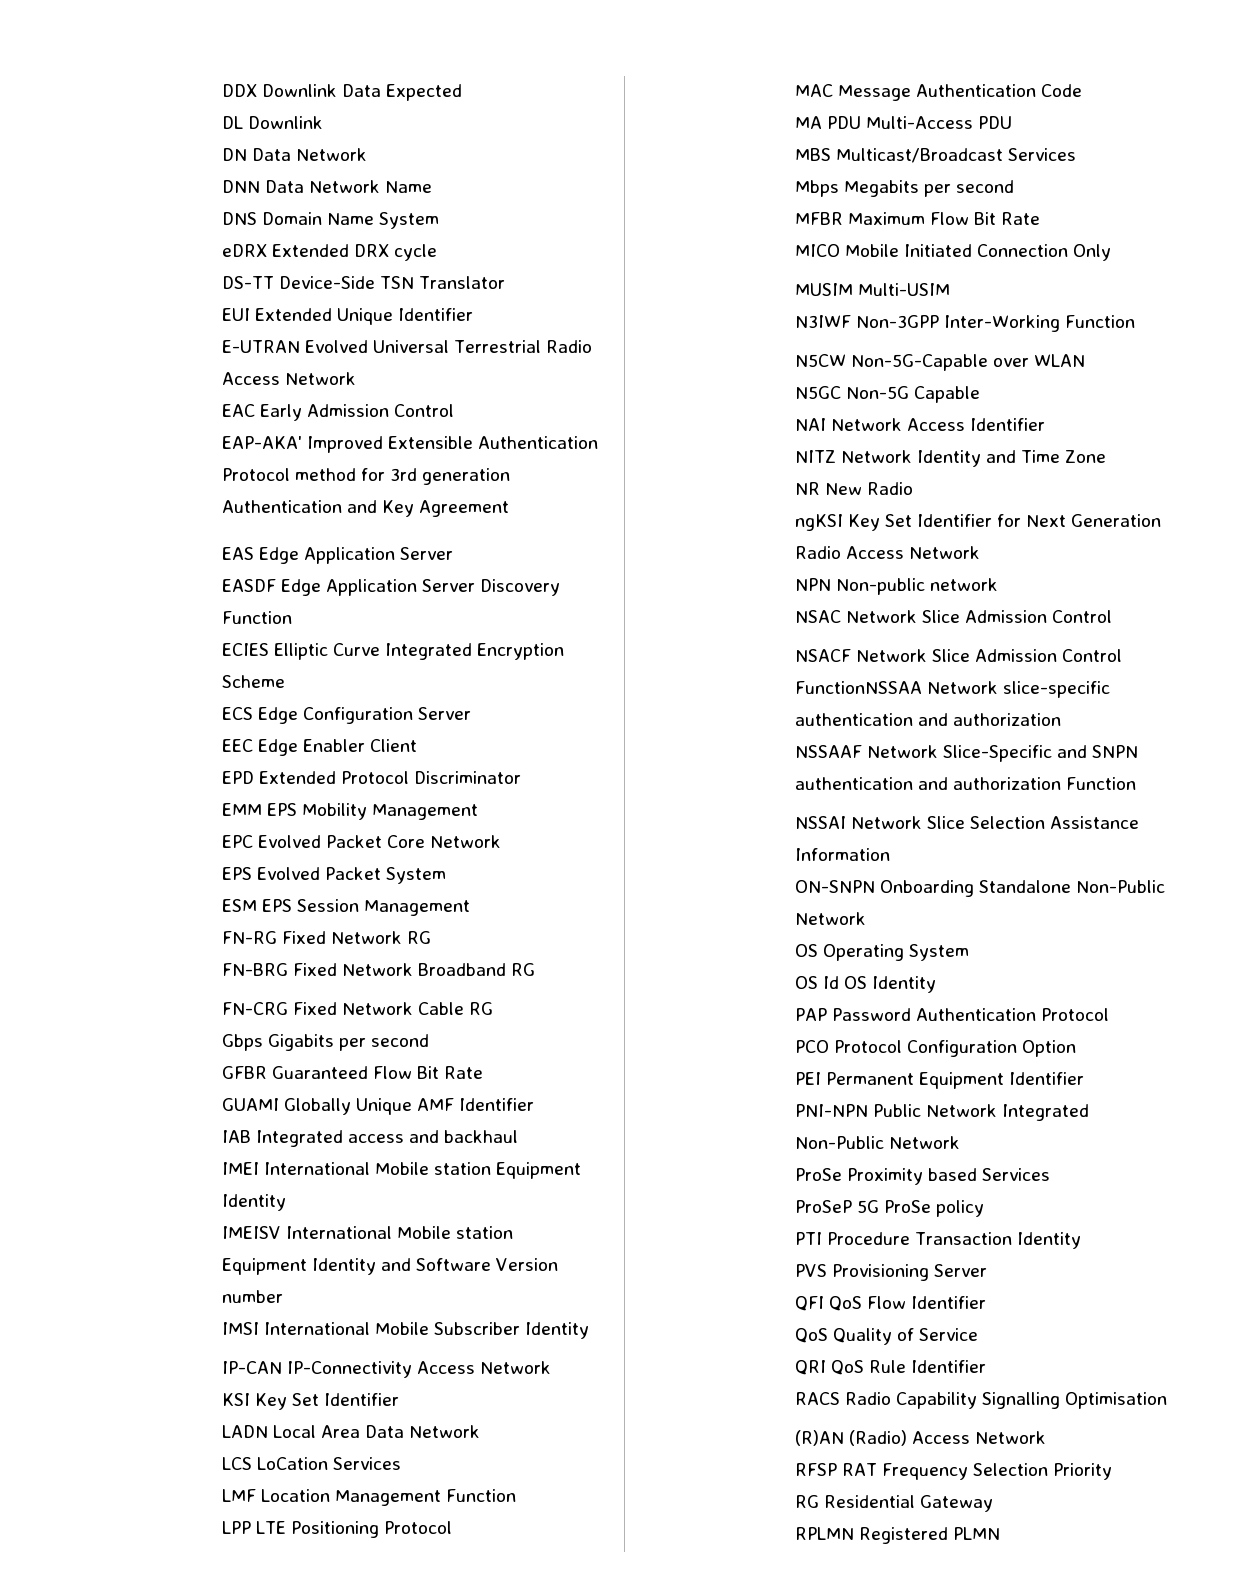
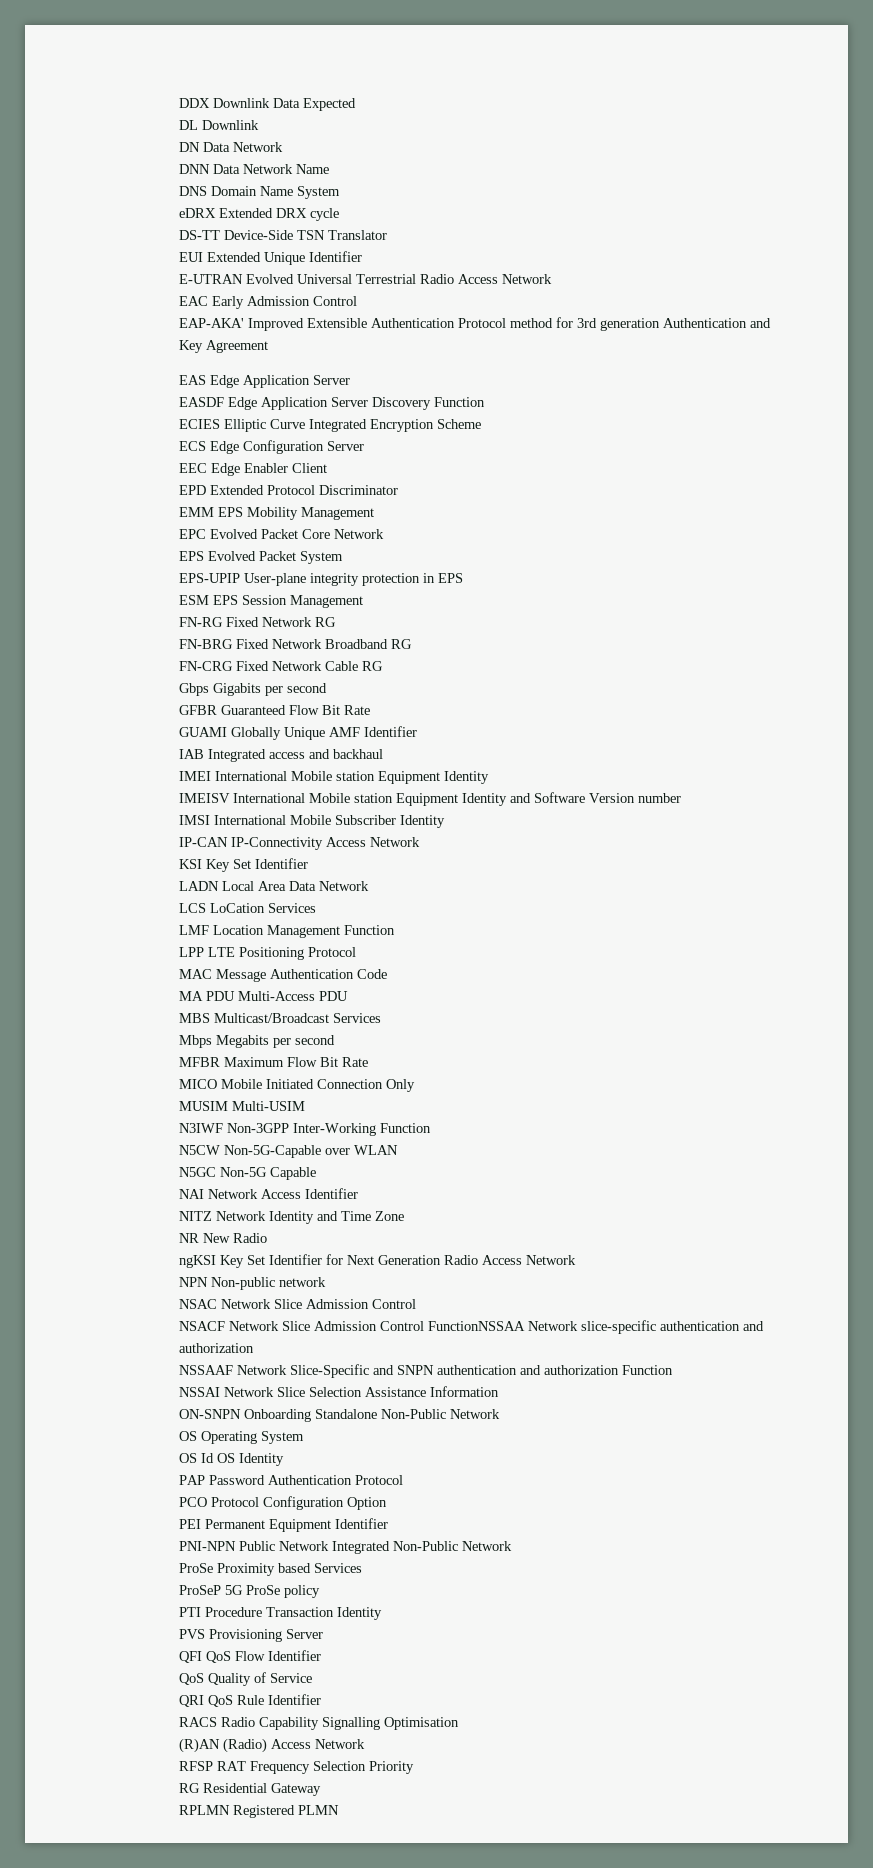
(446, 875) none -> [179,573,464,586] // EPS-UPIP User-plane integrity protection in EPS

